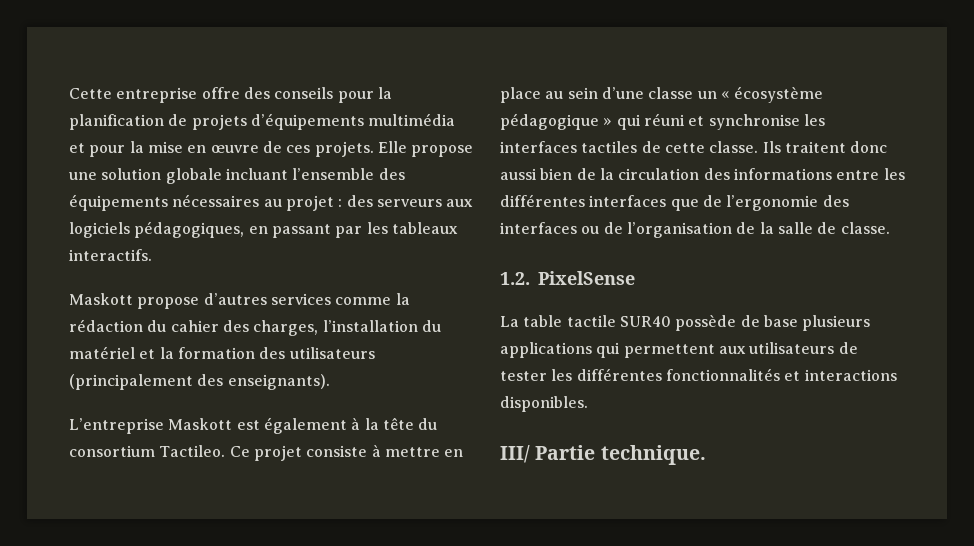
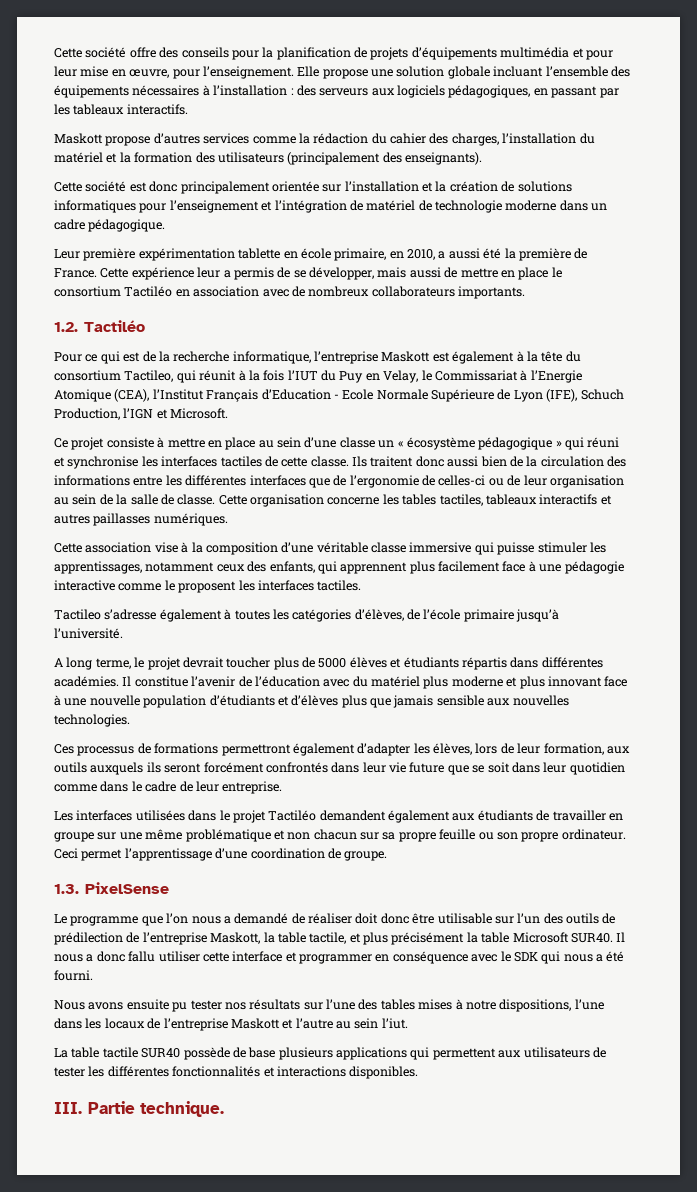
[69,87,198,103] Cette entreprise -> [54,47,127,58] Cette société
[129,141,144,153] la -> [54,66,77,77] leur
[210,141,374,157] œuvre de ces projets. -> [129,66,294,79] œuvre, pour l’enseignement.
[263,195,334,211] au projet -> [202,85,288,96] à l’installation
[69,418,164,434] L’entreprise -> [54,181,572,194] [54,200,608,213] [54,219,166,232] [54,248,588,261] [54,267,562,280] [54,286,525,299] [54,320,146,332] [54,351,378,364] Cette société est donc principalement orientée sur l’installation et la création de solutions informatiques pour l’enseignement et l’intégration de matériel de technologie moderne dans un cadre pédagogique. // Leur première expérimentation tablette en école primaire, en 2010, a aussi été la première de France. Cette expérience leur a permis de se développer, mais aussi de mettre en place le consortium Tactiléo en association avec de nombreux collaborateurs importants. // 1.2. Tactiléo // Pour ce qui est de la recherche informatique, l’entreprise
[159,445,226,457] Tactileo. -> [124,370,582,383] [54,389,624,402] [54,408,229,420] Tactileo, qui réunit à la fois l’IUT du Puy en Velay, le Commissariat à l’Energie Atomique (CEA), l’Institut Français d’Education - Ecole Normale Supérieure de Lyon (IFE), Schuch Production, l’IGN et Microsoft. //
[822,195,849,207] [500,222,732,238] des interfaces ou de l’organisation -> [422,475,624,488] [54,494,97,505] de celles-ci ou de leur organisation au sein
[500,271,635,285] // 1.2. PixelSense -> [218,494,612,507] [54,513,228,526] [54,542,606,555] [54,561,624,574] [54,580,362,593] [54,609,560,622] [54,628,123,639] [54,657,603,670] [54,676,628,689] [54,695,569,708] [54,714,130,727] [54,743,630,756] [54,762,625,775] [54,781,283,794] [54,810,623,823] [54,829,626,842] [54,848,388,861] [54,882,170,894] [54,913,616,926] [54,932,626,945] [54,951,625,964] [54,970,93,981] [54,999,604,1012] [54,1018,408,1031] Cette organisation concerne les tables tactiles, tableaux interactifs et autres paillasses numériques. // Cette association vise à la composition d’une véritable classe immersive qui puisse stimuler les apprentissages, notamment ceux des enfants, qui apprennent plus facilement face à une pédagogie interactive comme le proposent les interfaces tactiles. // Tactileo s’adresse également à toutes les catégories d’élèves, de l’école primaire jusqu’à l’université. // A long terme, le projet devrait toucher plus de 5000 élèves et étudiants répartis dans différentes académies. Il constitue l’avenir de l’éducation avec du matériel plus moderne et plus innovant face à une nouvelle population d’étudiants et d’élèves plus que jamais sensible aux nouvelles technologies. // Ces processus de formations permettront également d’adapter les élèves, lors de leur formation, aux outils auxquels ils seront forcément confrontés dans leur vie future que se soit dans leur quotidien comme dans le cadre de leur entreprise. // Les interfaces utilisées dans le projet Tactiléo demandent également aux étudiants de travailler en groupe sur une même problématique et non chacun sur sa propre feuille ou son propre ordinateur. Ceci permet l’apprentissage d’une coordination de groupe. // 1.3. PixelSense // Le programme que l’on nous a demandé de réaliser doit donc être utilisable sur l’un des outils de prédilection de l’entreprise Maskott, la table tactile, et plus précisément la table Microsoft SUR40. Il nous a donc fallu utiliser cette interface et programmer en conséquence avec le SDK qui nous a été fourni. // Nous avons ensuite pu tester nos résultats sur l’une des tables mises à notre dispositions, l’une dans les locaux de l’entreprise Maskott et l’autre au sein l’iut.
[500,445,530,463] III/ -> [54,1102,82,1114] III.

